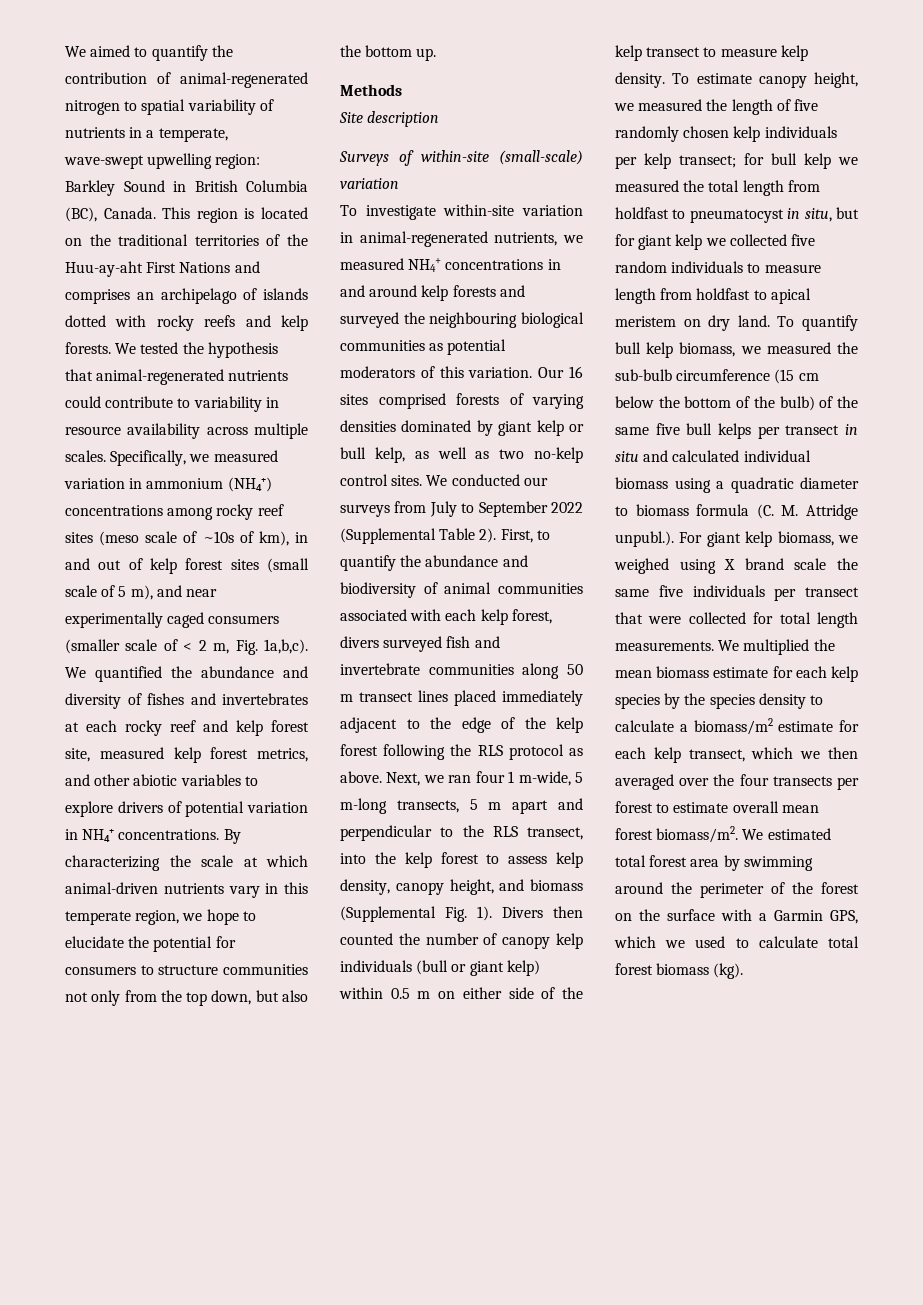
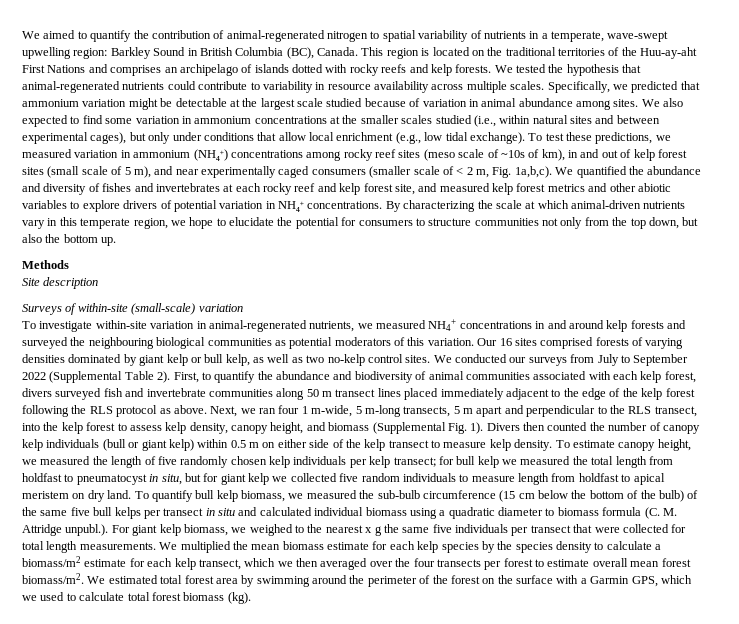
(210, 458) none -> [631,81,700,93] [22,98,684,110] [22,115,660,127] [22,132,671,144] predicted that ammonium variation might be detectable at the largest scale studied because of variation in animal abundance among sites. We also expected to find some variation in ammonium concentrations at the smaller scales studied (i.e., within natural sites and between experimental cages), but only under conditions that allow local enrichment (e.g., low tidal exchange). To test these predictions, we
(90, 755) none -> [418,183,438,192] and
[257,748,308,762] metrics, -> [547,184,585,192] metrics
[679,558,827,574] using X brand scale -> [295,524,382,536] to the nearest x g

